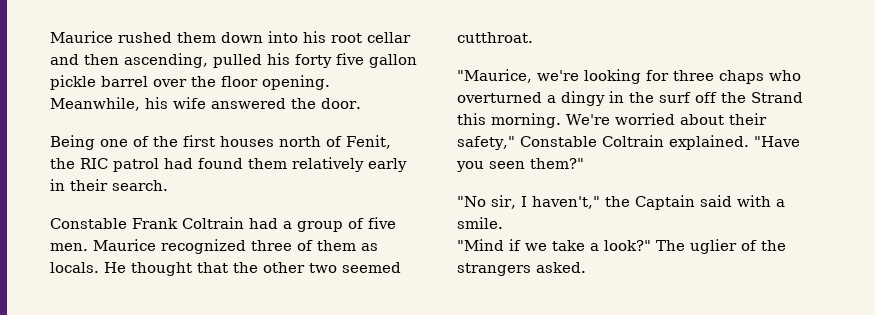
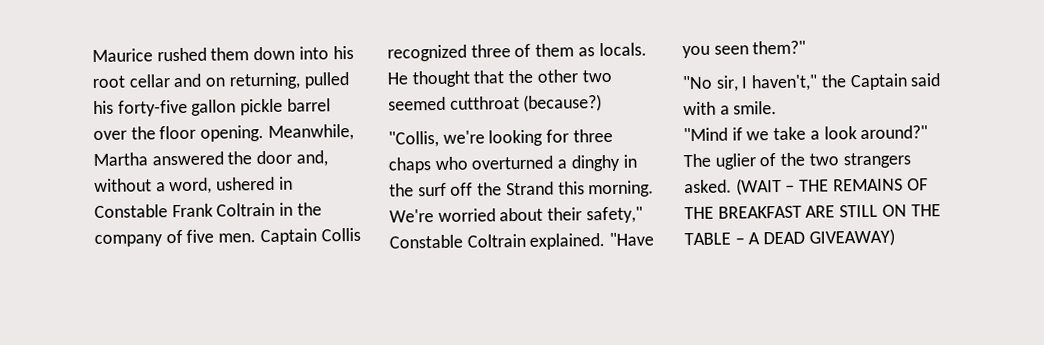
[84,53,364,68] then ascending, pulled his forty five -> [205,72,350,90] [93,99,188,117] on returning, pulled his forty-five
[145,97,361,109] [50,135,391,150] [50,157,407,172] [50,179,168,191] [50,217,343,232] his wife answered the door. // Being one of the first houses north of Fenit, the RIC patrol had found them relatively early in their search. // Constable Frank Coltrain had a group -> [93,150,328,167] [94,176,293,195] [94,202,322,219] [94,234,163,248] Martha answered the door and, without a word, ushered in Constable Frank Coltrain in the company
[93,239,156,251] Maurice -> [259,227,361,246] Captain Collis
[457,32,533,43] [457,69,532,83] cutthroat. // "Maurice, -> [449,94,603,112] [388,130,439,148] cutthroat (because?) // "Collis,
[561,91,605,106] dingy -> [570,154,620,172] dinghy
[604,240,651,251] look?" -> [823,125,929,140] look around?"
(786, 245) none -> [808,153,839,166] two
(586, 267) none -> [735,177,928,196] [684,204,941,220] [684,228,895,247] (WAIT – THE REMAINS OF THE BREAKFAST ARE STILL ON THE TABLE – A DEAD GIVEAWAY)

